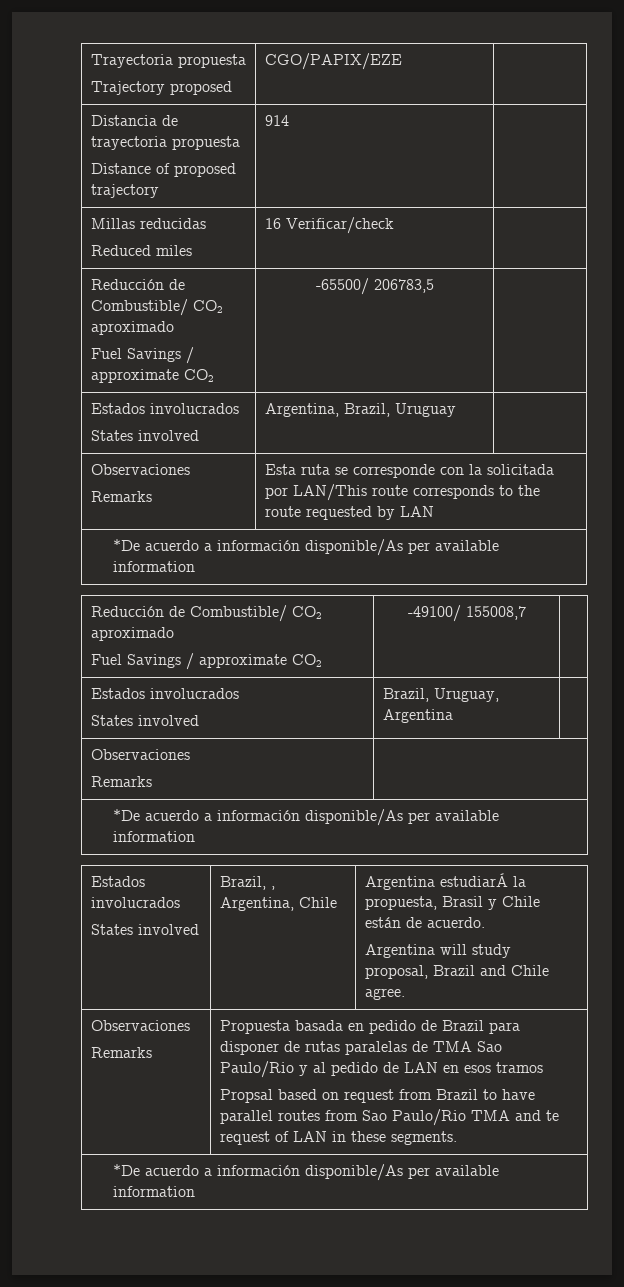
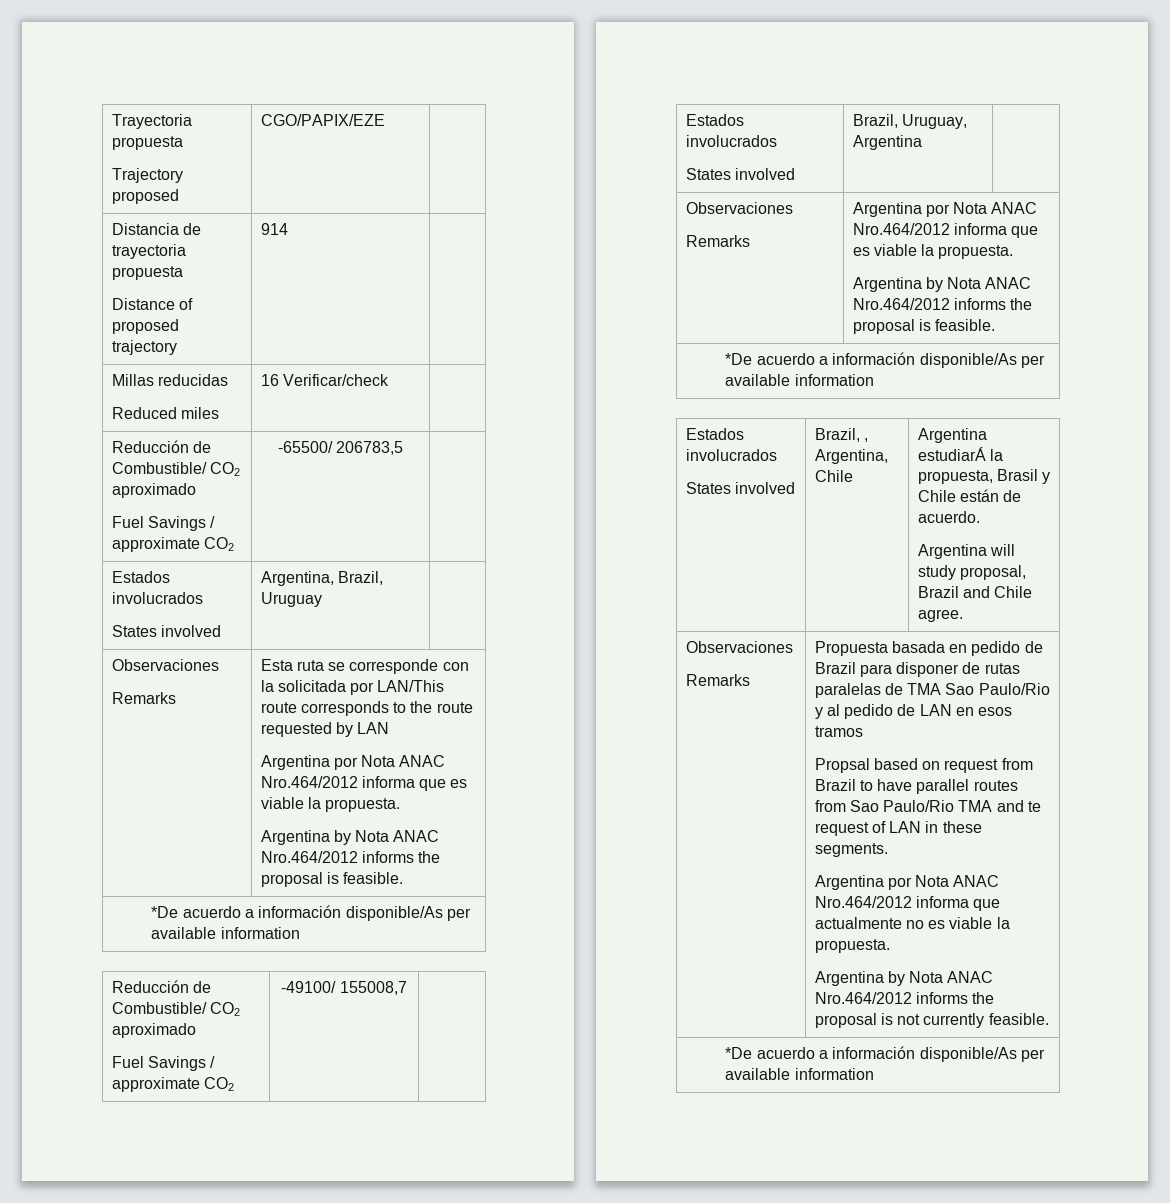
(434, 511) none -> [260,755,446,770] [260,776,468,791] [260,797,401,812] [260,830,440,845] [260,851,441,863] [260,872,404,887] // Argentina por Nota ANAC Nro.464/2012 informa que es viable la propuesta. // Argentina by Nota ANAC Nro.464/2012 informs the proposal is feasible.
(152, 781) none -> [852,202,1038,217] [852,223,1039,238] [852,244,1014,259] [852,277,1032,292] [852,298,1033,310] [852,319,996,334] Argentina por Nota ANAC Nro.464/2012 informa que es viable la propuesta. // Argentina by Nota ANAC Nro.464/2012 informs the proposal is feasible.
(457, 1138) none -> [814,875,1000,890] [814,896,1001,911] [814,917,1010,929] [814,939,890,953] [814,971,994,986] [814,992,995,1004] [814,1013,1049,1028] // Argentina por Nota ANAC Nro.464/2012 informa que actualmente no es viable la propuesta. // Argentina by Nota ANAC Nro.464/2012 informs the proposal is not currently feasible.

